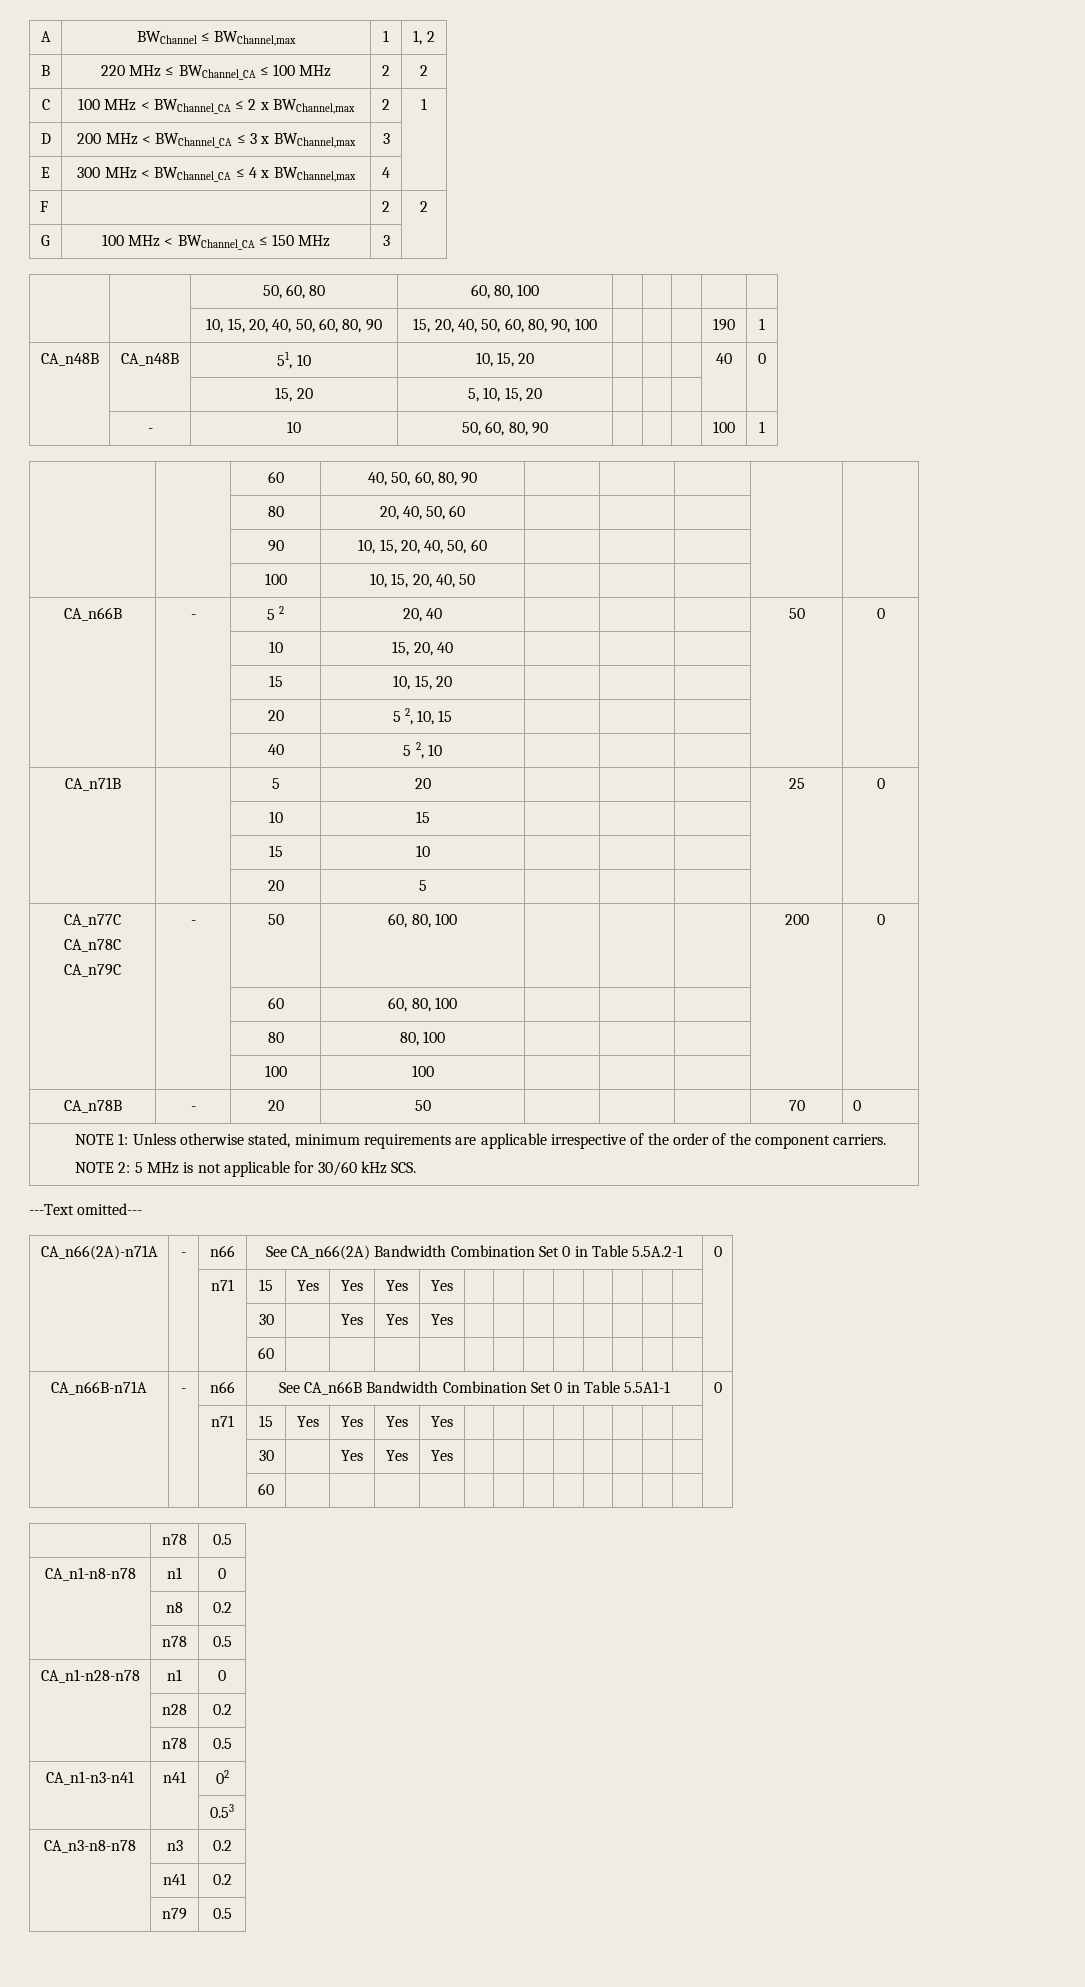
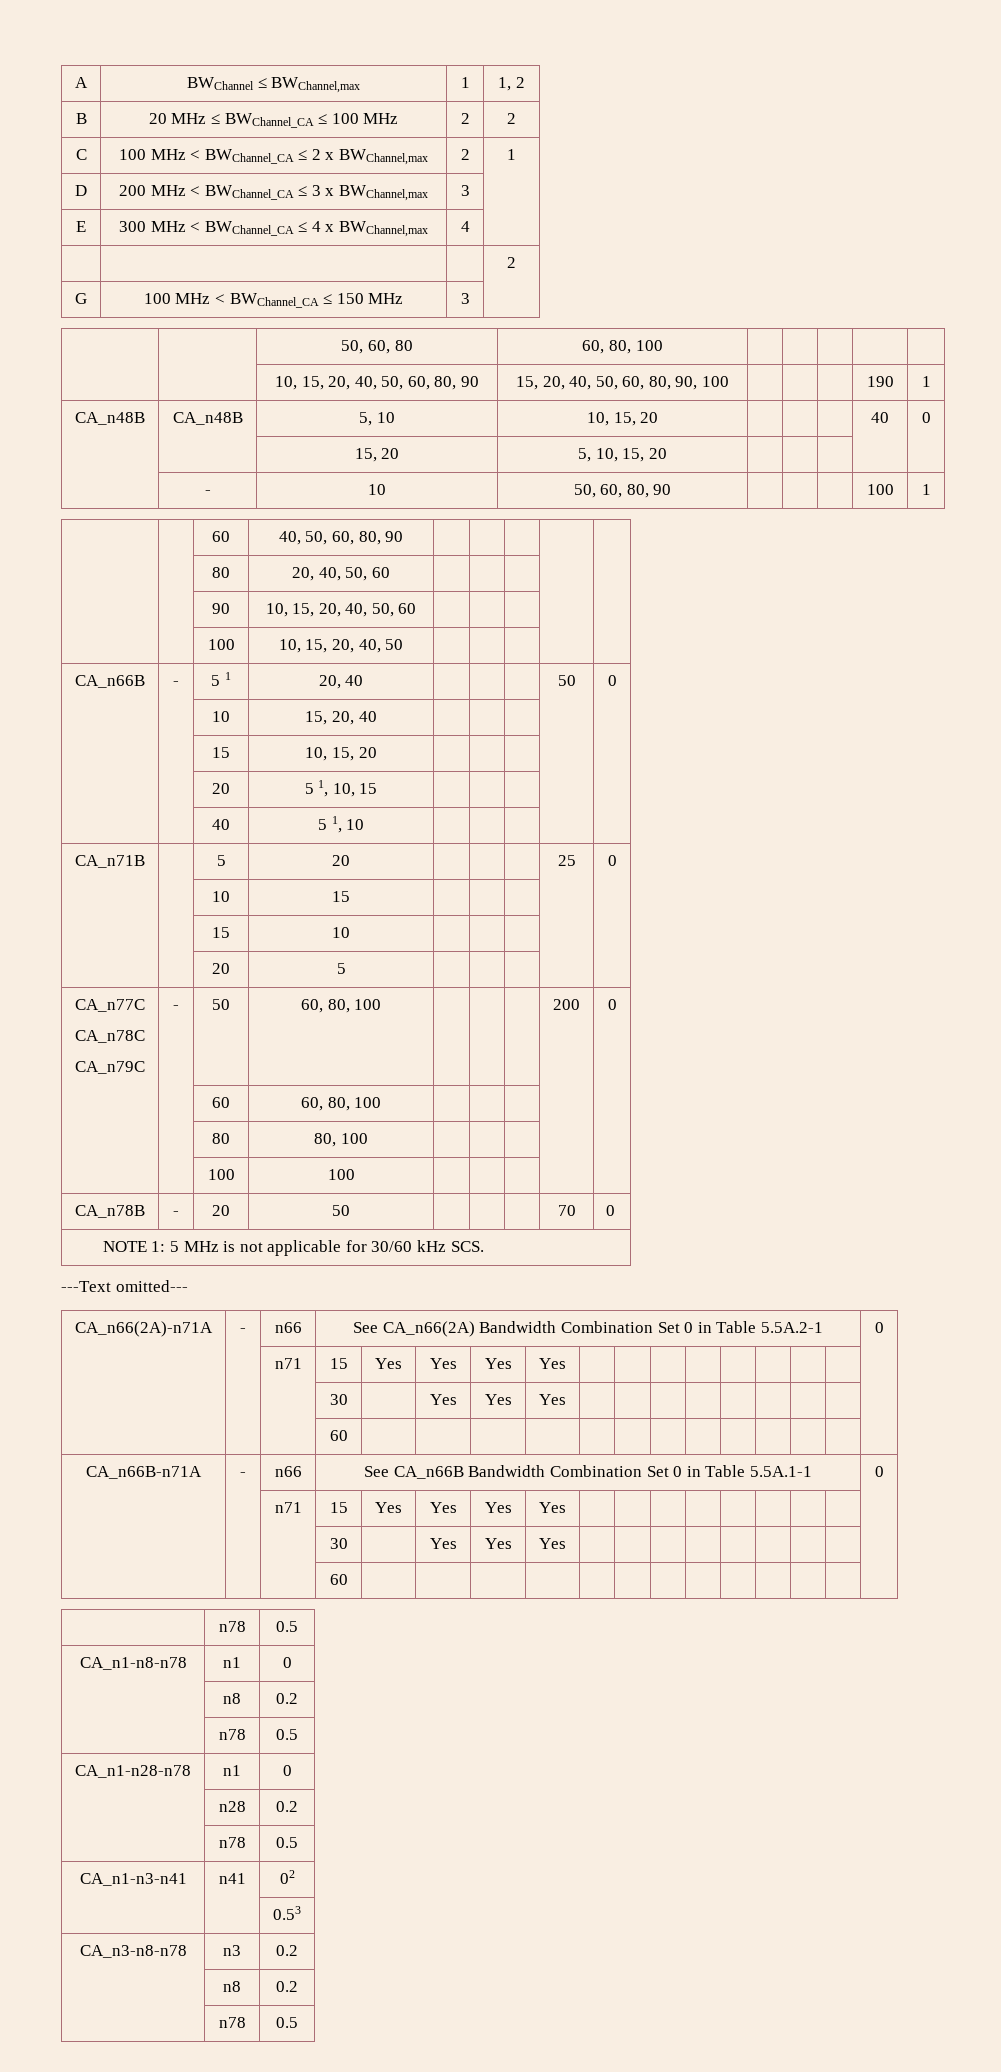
[100,65,125,76] 220 -> [148,113,167,124] 20
[39,201,48,212] [382,201,390,212] F | | 2 -> (470, 226) | |
[277,351,293,369] 51, -> [359,412,373,426] 5,
[279,606,285,614] 2 -> [224,672,231,680] 1
[404,708,413,725] 2, -> [318,780,329,797] 1,
[415,742,424,759] 2, -> [331,816,342,833] 1,
[132,1133,887,1149] [75,1162,131,1173] Unless otherwise stated, minimum requirements are applicable irrespective of the order of the component carriers. // NOTE 2: -> (166, 1246) none
[624,1381,671,1393] 5.5A1-1 -> [749,1466,812,1477] 5.5A.1-1
[163,1873,186,1885] [212,1874,232,1885] [162,1908,187,1920] n41 | 0.2 // | n79 -> [223,1981,241,1992] [276,1981,298,1992] [218,2017,246,2028] n8 | 0.2 // | n78

